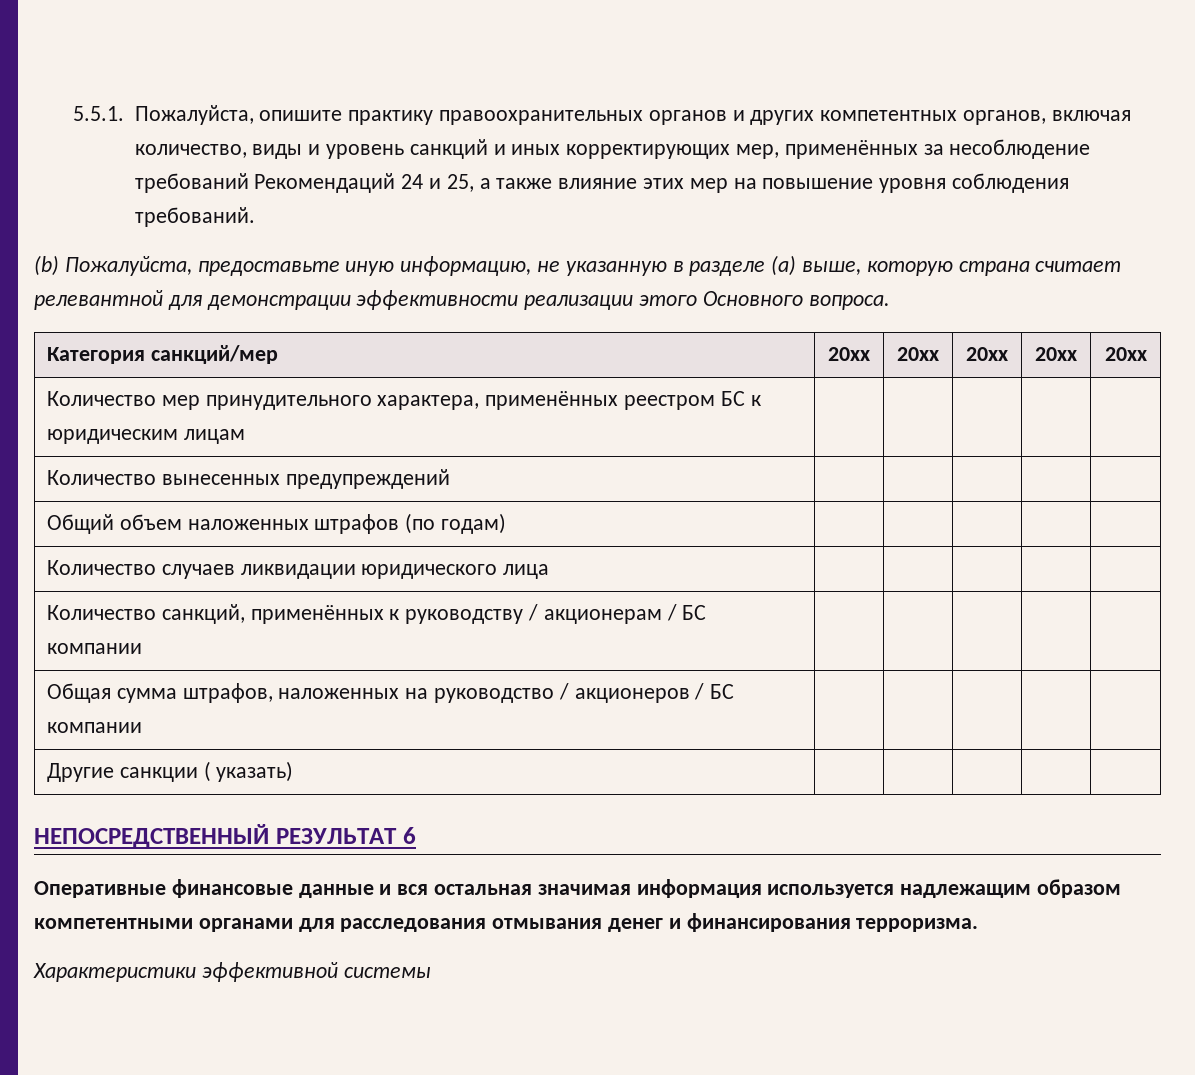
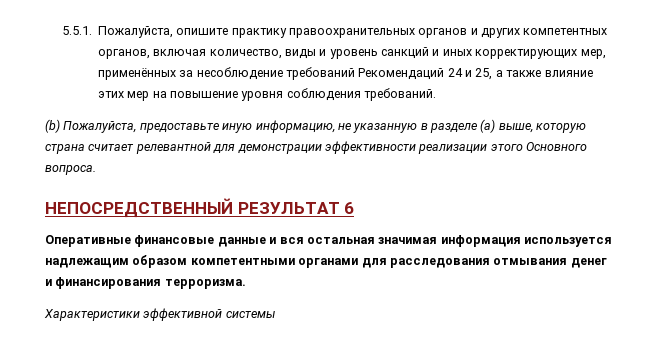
[47,345,278,364] [828,347,870,361] [897,347,939,361] [966,347,1008,361] [1035,347,1077,361] [1104,347,1147,361] [47,391,761,410] [47,429,245,444] [47,469,450,489] [47,513,507,534] [47,560,550,579] [47,604,707,624] [47,643,143,654] [47,683,735,703] [47,722,143,733] [47,761,294,782] // Категория санкций/мер | 20xx | 20xx | 20xx | 20xx | 20xx // Количество мер принудительного характера, применённых реестром БС к юридическим лицам | | | | | // Количество вынесенных предупреждений | | | | | // Общий объем наложенных штрафов (по годам) | | | | | // Количество случаев ликвидации юридического лица | | | | | // Количество санкций, применённых к руководству / акционерам / БС компании | | | | | // Общая сумма штрафов, наложенных на руководство / акционеров / БС компании | | | | | // Другие санкции ( указать) | | | | | -> (96, 170) none

